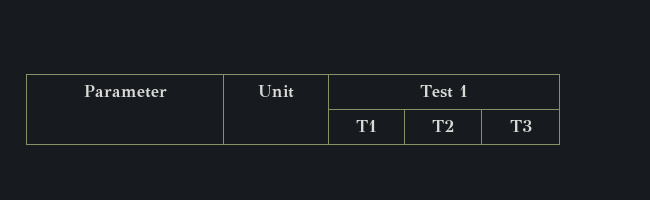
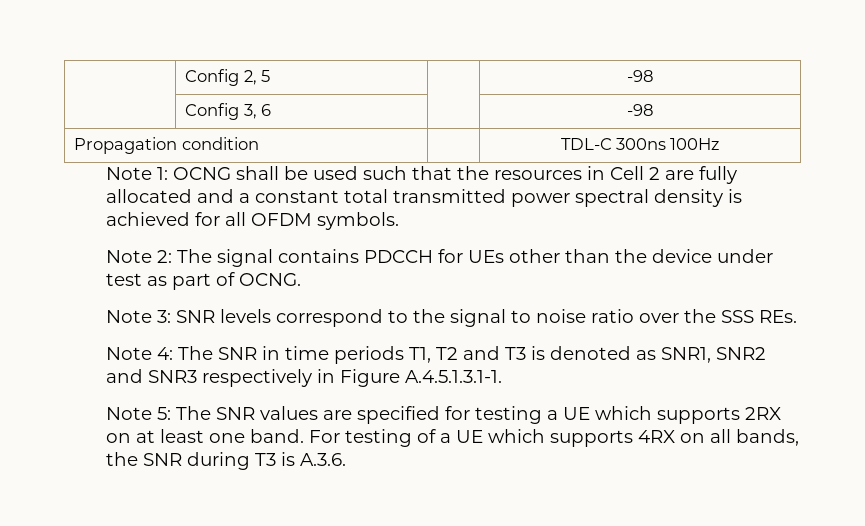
[83,85,167,98] [258,85,294,98] [420,85,468,98] [356,120,377,132] [432,120,454,132] [509,120,532,132] Parameter | Unit | Test 1 // | | T1 | T2 | T3 -> [185,69,271,86] [626,70,654,82] [185,103,272,120] [626,104,654,116] [74,137,259,154] [560,138,720,150] [106,166,738,184] [106,189,743,207] [106,212,400,230] [106,249,774,267] [106,272,302,290] [106,309,798,327] [106,346,767,364] [106,369,503,387] [106,406,782,424] [106,429,800,447] [106,452,347,470] | Config 2, 5 | | -98 // | Config 3, 6 | | -98 // Propagation condition | | TDL-C 300ns 100Hz // Note 1: OCNG shall be used such that the resources in Cell 2 are fully allocated and a constant total transmitted power spectral density is achieved for all OFDM symbols. // Note 2: The signal contains PDCCH for UEs other than the device under test as part of OCNG. // Note 3: SNR levels correspond to the signal to noise ratio over the SSS REs. // Note 4: The SNR in time periods T1, T2 and T3 is denoted as SNR1, SNR2 and SNR3 respectively in Figure A.4.5.1.3.1-1. // Note 5: The SNR values are specified for testing a UE which supports 2RX on at least one band. For testing of a UE which supports 4RX on all bands, the SNR during T3 is A.3.6.

